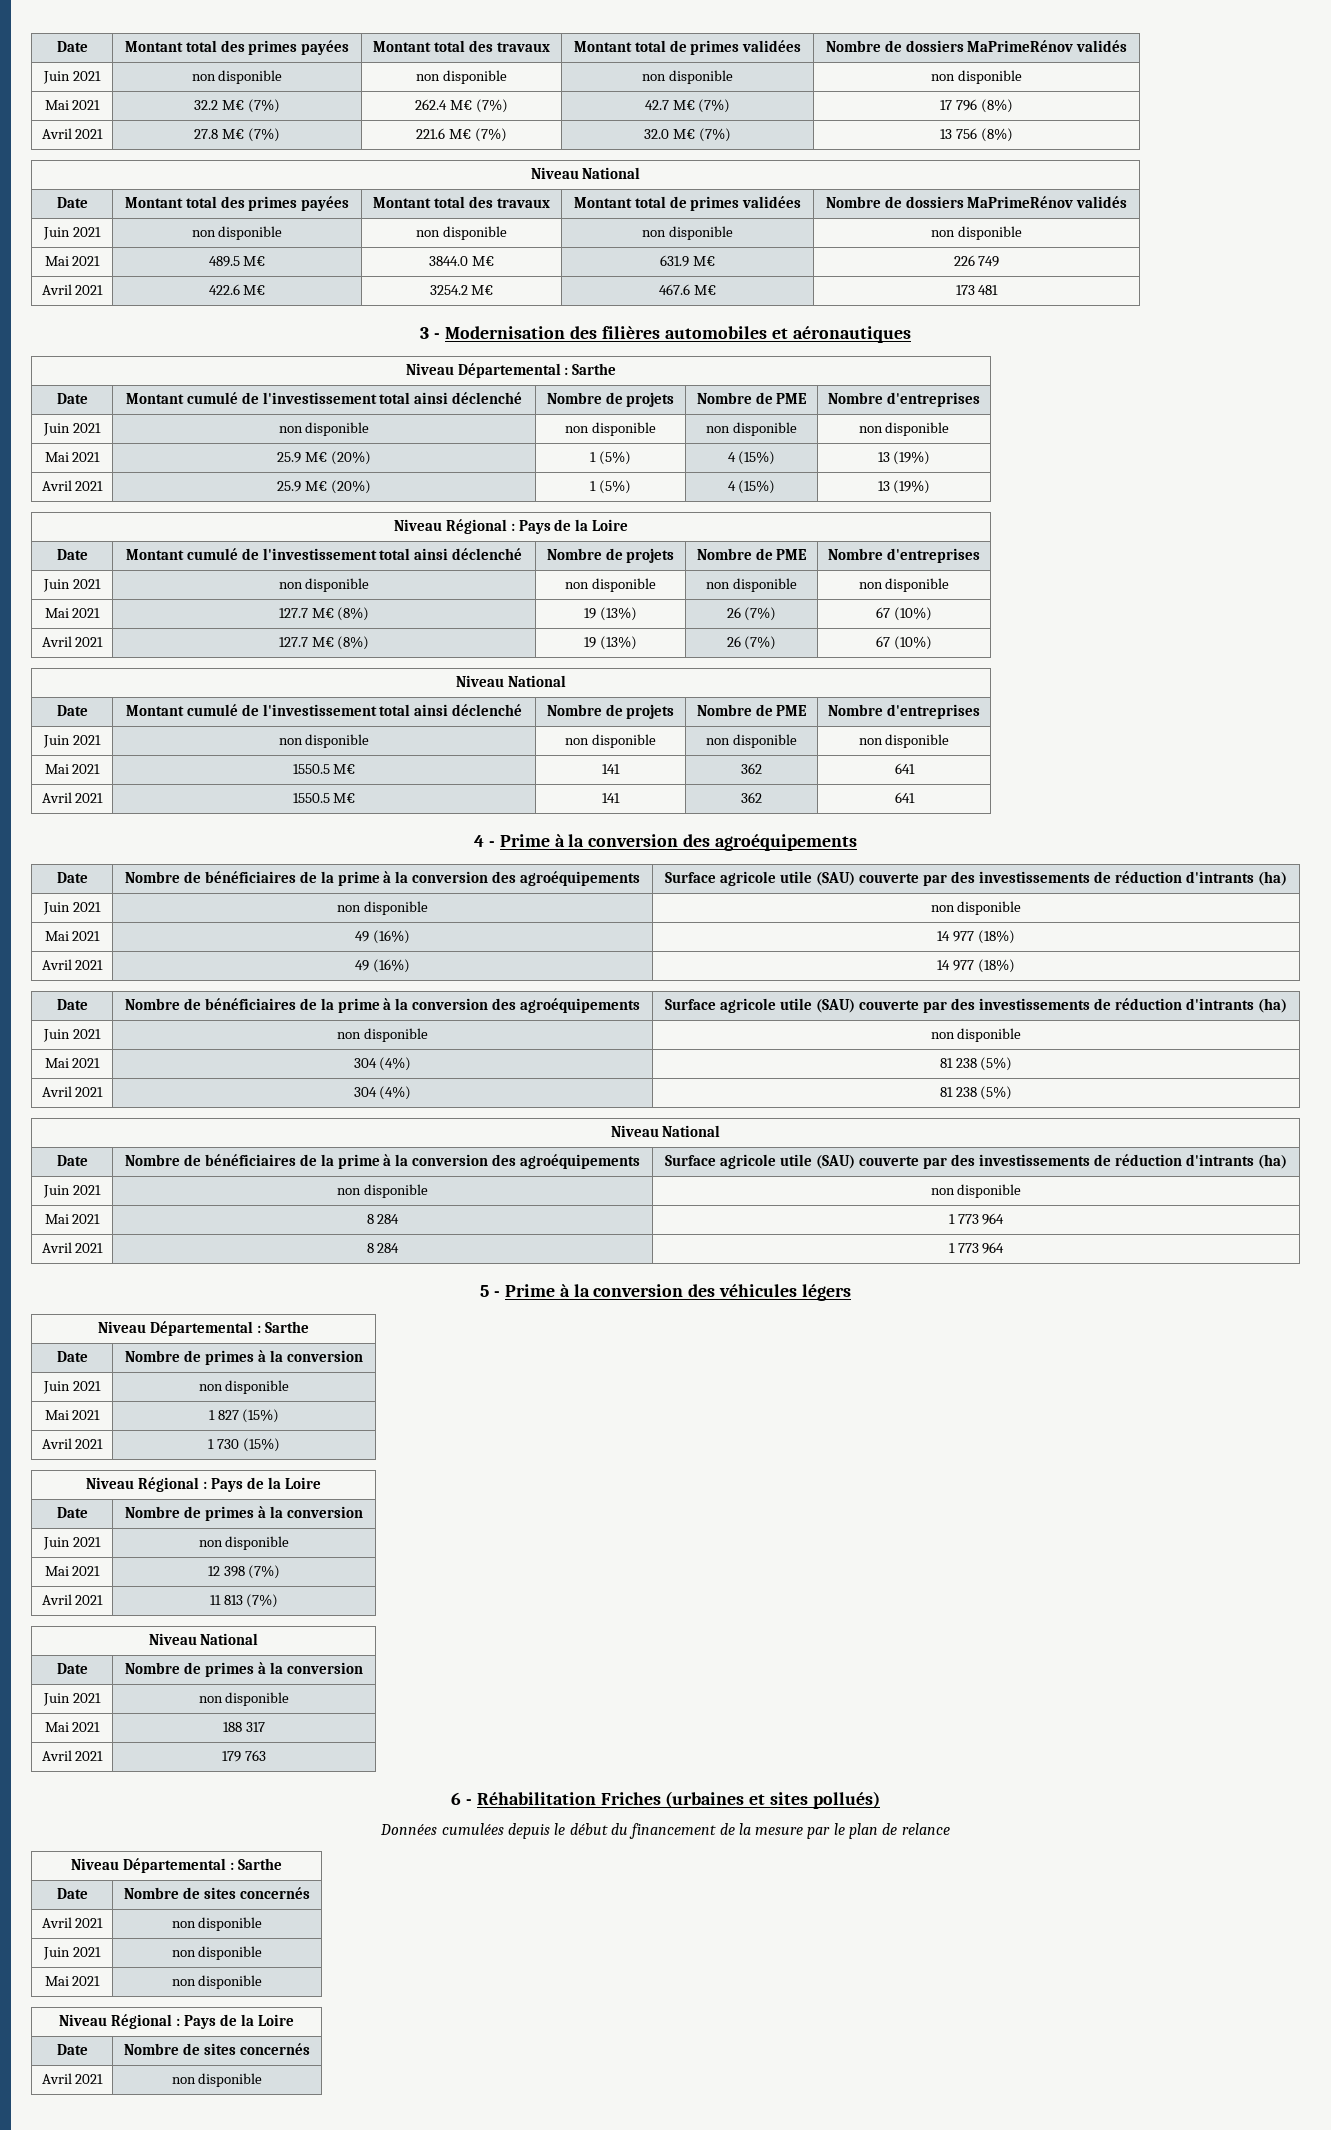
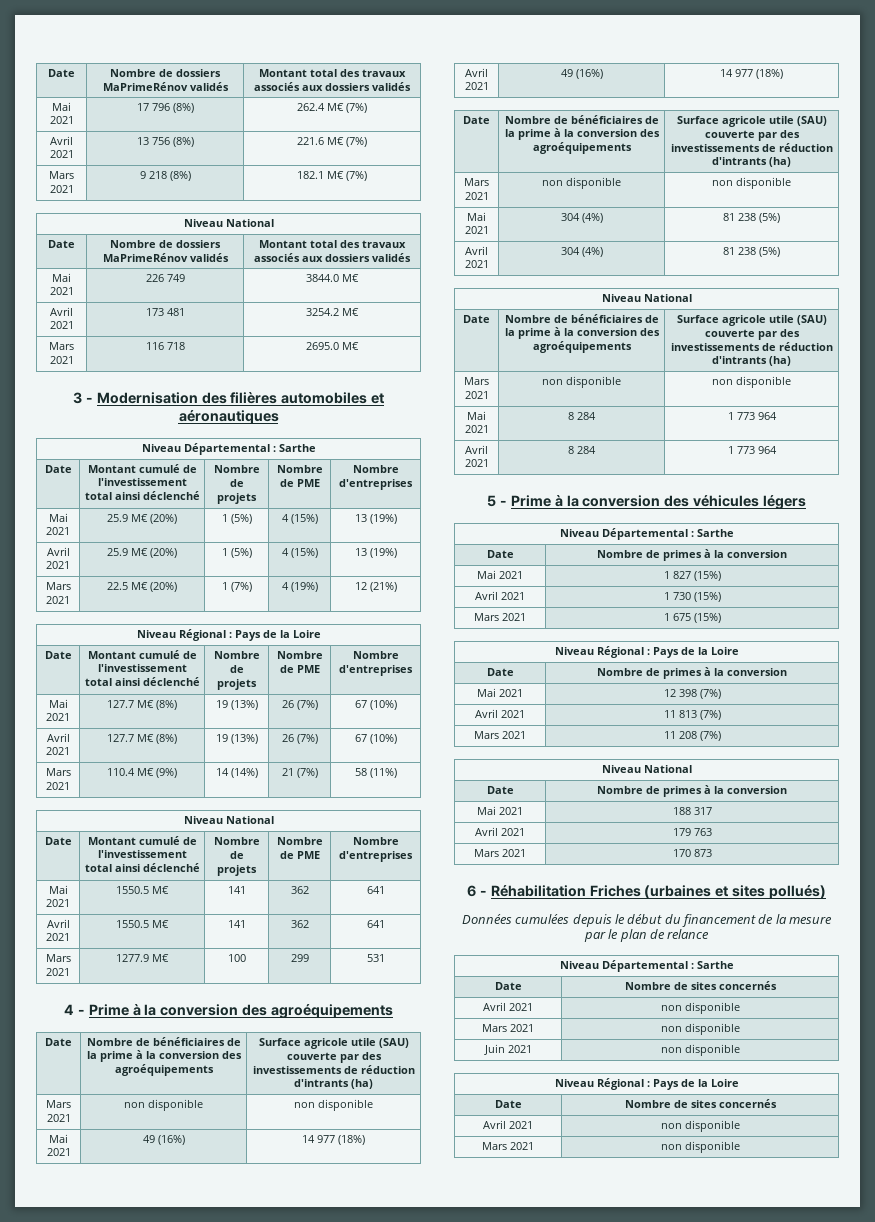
[56,41,88,52] [124,40,350,55] [373,40,550,52] [573,40,802,55] [825,40,1128,52] [43,71,101,84] [191,70,283,84] [416,70,507,84] [642,70,733,84] [931,70,1022,84] [44,100,101,110] [194,99,280,113] Date | Montant total des primes payées | Montant total des travaux | Montant total de primes validées | Nombre de dossiers MaPrimeRénov validés // Juin 2021 | non disponible | non disponible | non disponible | non disponible // Mai 2021 | 32.2 M€ (7%) -> [48,69,75,77] [110,69,221,77] [102,82,229,91] [259,69,406,77] [253,82,411,91] [52,102,71,111] [49,116,74,124] [136,103,194,113] Date | Nombre de dossiers MaPrimeRénov validés | Montant total des travaux associés aux dossiers validés // Mai 2021 | 17 796 (8%)
[644,99,731,113] [940,99,1013,113] [41,128,104,139] [194,128,280,142] | 42.7 M€ (7%) | 17 796 (8%) // Avril 2021 | 27.8 M€ (7%) -> [50,136,73,145] [49,150,74,158] [136,137,194,147] // Avril 2021 | 13 756 (8%)
[644,128,731,142] [940,128,1013,142] [530,167,641,179] [56,197,88,208] [124,196,350,211] [373,196,550,208] [573,196,802,211] [825,196,1128,208] [43,227,101,240] [191,226,283,240] [416,226,507,240] [642,226,733,240] [931,226,1022,240] [44,256,101,266] [208,256,266,267] | 32.0 M€ (7%) | 13 756 (8%) // Niveau National // Date | Montant total des primes payées | Montant total des travaux | Montant total de primes validées | Nombre de dossiers MaPrimeRénov validés // Juin 2021 | non disponible | non disponible | non disponible | non disponible // Mai 2021 | 489.5 M€ -> [49,171,74,179] [49,185,74,193] [139,171,191,181] [297,171,367,181] [183,219,274,227] [48,240,75,248] [110,240,221,248] [102,253,229,262] [259,240,406,248] [253,253,411,262] [52,273,71,282] [49,287,74,295] [145,274,185,282] // Mars 2021 | 9 218 (8%) | 182.1 M€ (7%) // Niveau National // Date | Nombre de dossiers MaPrimeRénov validés | Montant total des travaux associés aux dossiers validés // Mai 2021 | 226 749
[660,255,715,267] [953,255,1000,267] [41,284,104,295] [208,284,266,295] | 631.9 M€ | 226 749 // Avril 2021 | 422.6 M€ -> [50,307,73,316] [49,321,74,329] [145,308,185,316] // Avril 2021 | 173 481
[659,284,716,295] [955,285,999,295] | 467.6 M€ | 173 481 -> [49,342,74,350] [49,356,74,364] [145,342,185,350] [306,342,359,350] // Mars 2021 | 116 718 | 2695.0 M€
[43,423,101,436] [278,422,370,436] [565,422,656,436] [706,422,797,436] [858,422,950,436] // Juin 2021 | non disponible | non disponible | non disponible | non disponible -> (413, 484) none
(931, 487) none -> [45,582,71,590] [46,596,70,604] [107,582,177,592] [221,582,252,592] [281,582,318,592] [354,582,397,592] // Mars 2021 | 22.5 M€ (20%) | 1 (7%) | 4 (19%) | 12 (21%)
[43,579,101,592] [278,578,370,592] [565,578,656,592] [706,578,797,592] [858,578,950,592] // Juin 2021 | non disponible | non disponible | non disponible | non disponible -> (413, 670) none
(932, 643) none -> [45,768,71,776] [46,782,70,790] [107,768,177,778] [215,768,258,778] [281,768,318,778] [354,768,397,778] // Mars 2021 | 110.4 M€ (9%) | 14 (14%) | 21 (7%) | 58 (11%)
[43,735,101,748] [278,734,370,748] [565,734,656,748] [706,734,797,748] [858,734,950,748] // Juin 2021 | non disponible | non disponible | non disponible | non disponible -> (413, 856) none
(915, 797) none -> [45,954,71,962] [46,968,70,976] [116,954,169,962] [227,954,246,962] [290,954,309,962] [366,954,385,962] // Mars 2021 | 1277.9 M€ | 100 | 299 | 531
[43,902,71,915] Juin -> [46,1100,71,1108] Mars
[43,1029,71,1042] Juin -> [464,178,489,186] Mars
[43,1185,71,1198] Juin -> [464,377,489,385] Mars
[43,1381,101,1394] [198,1380,290,1394] // Juin 2021 | non disponible -> (787, 554) none
(280, 1445) none -> [474,613,526,621] [663,613,721,623] // Mars 2021 | 1 675 (15%)
[43,1537,101,1550] [198,1536,290,1550] // Juin 2021 | non disponible -> (787, 672) none
(279, 1601) none -> [474,731,526,739] [663,731,721,741] // Mars 2021 | 11 208 (7%)
[43,1693,101,1706] [198,1692,290,1706] // Juin 2021 | non disponible -> (787, 790) none
(266, 1755) none -> [474,849,526,857] [672,849,712,857] // Mars 2021 | 170 873
[43,1947,101,1960] [171,1946,263,1960] [44,1976,69,1986] Juin 2021 | non disponible // Mai -> [482,1024,534,1032] [660,1023,740,1035] [483,1044,505,1055] Mars 2021 | non disponible // Juin
(263, 2080) none -> [482,1142,534,1150] [660,1141,740,1153] // Mars 2021 | non disponible

